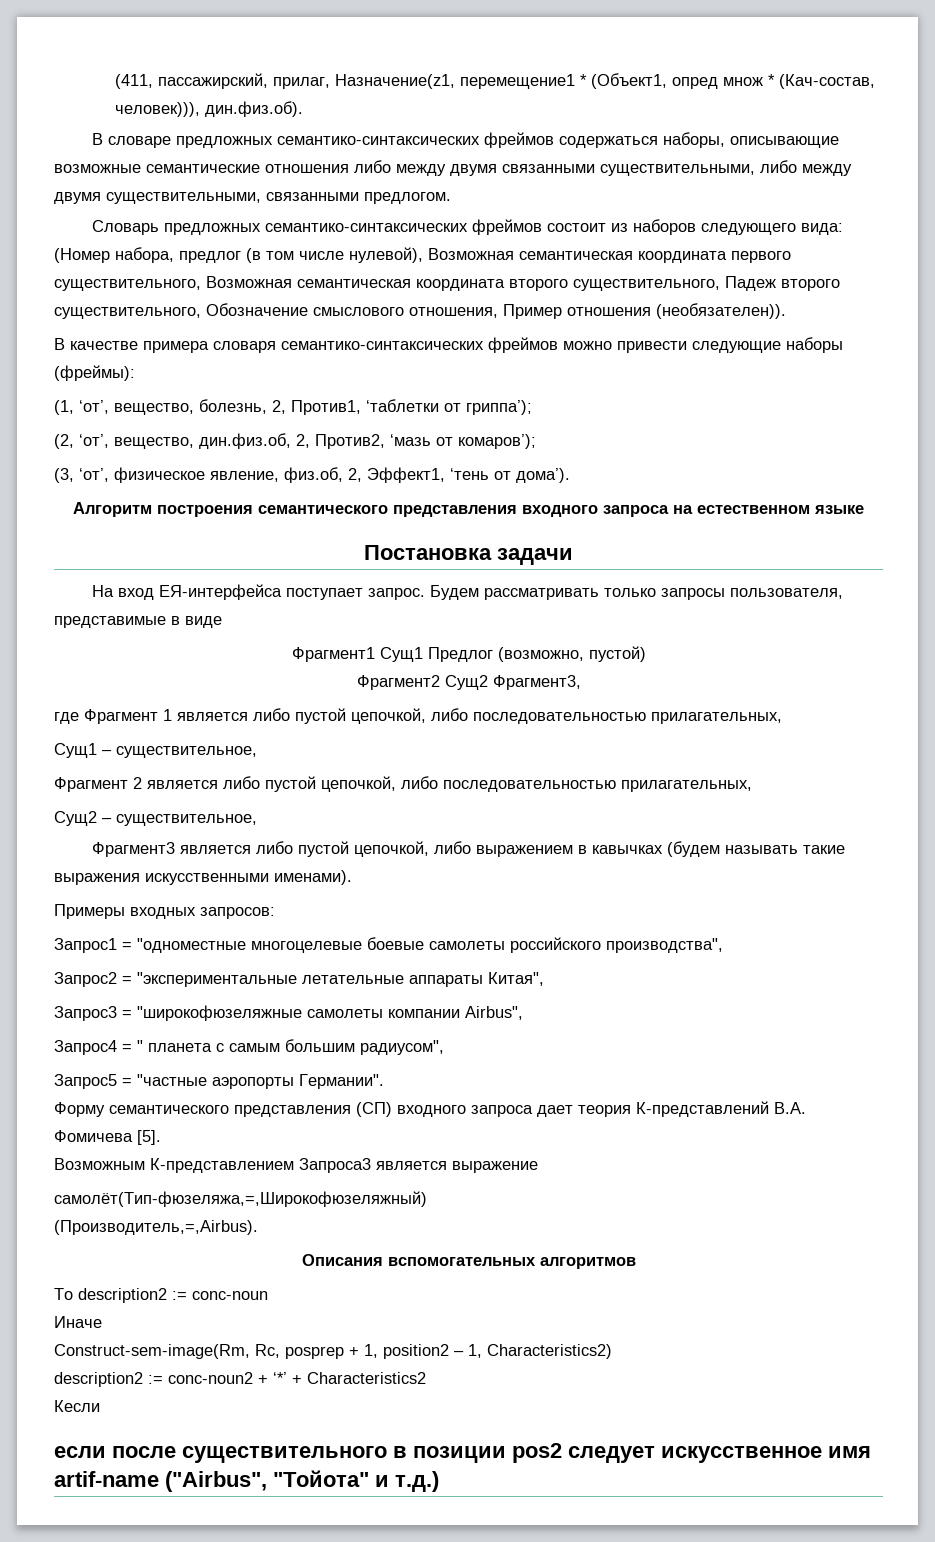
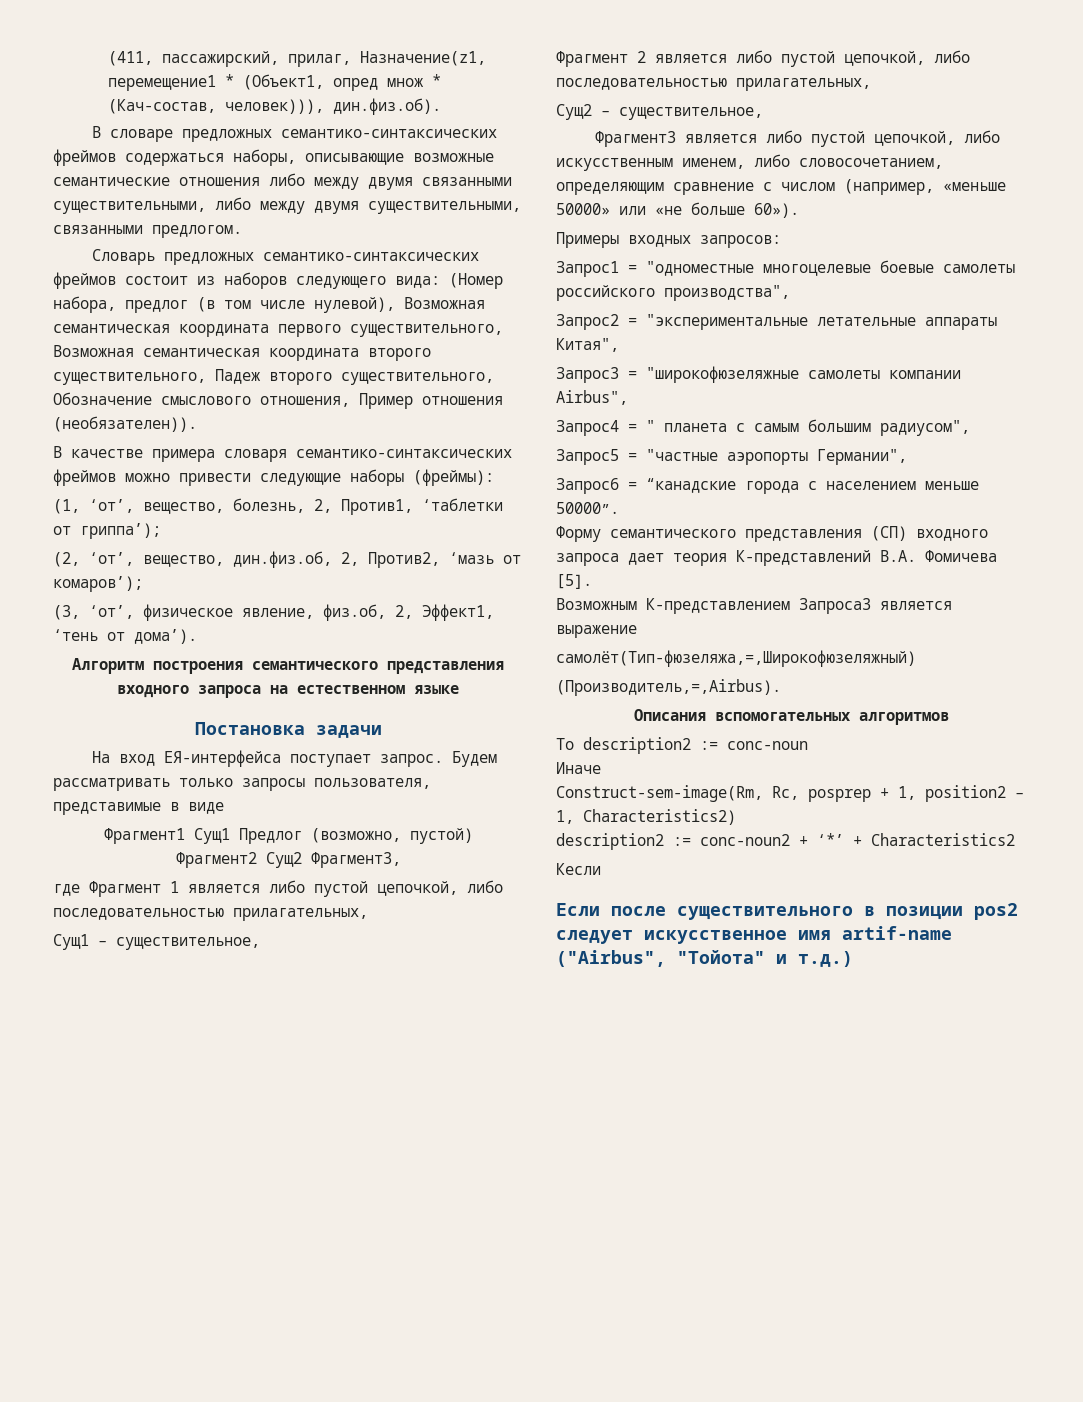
[475,841,845,857] [54,870,352,885] выражением в кавычках (будем называть такие выражения искусственными именами). -> [556,154,943,171] [556,179,1006,195] [556,202,799,218] искусственным именем, либо словосочетанием, определяющим сравнение с числом (например, «меньше 50000» или «не больше 60»).
[299,1074,384,1089] Германии". -> [817,449,907,465] [556,478,979,494] [556,502,619,514] Германии", // Запрос6 = “канадские города с населением меньше 50000”.
[54,1446,106,1458] если -> [556,903,600,916] Если

